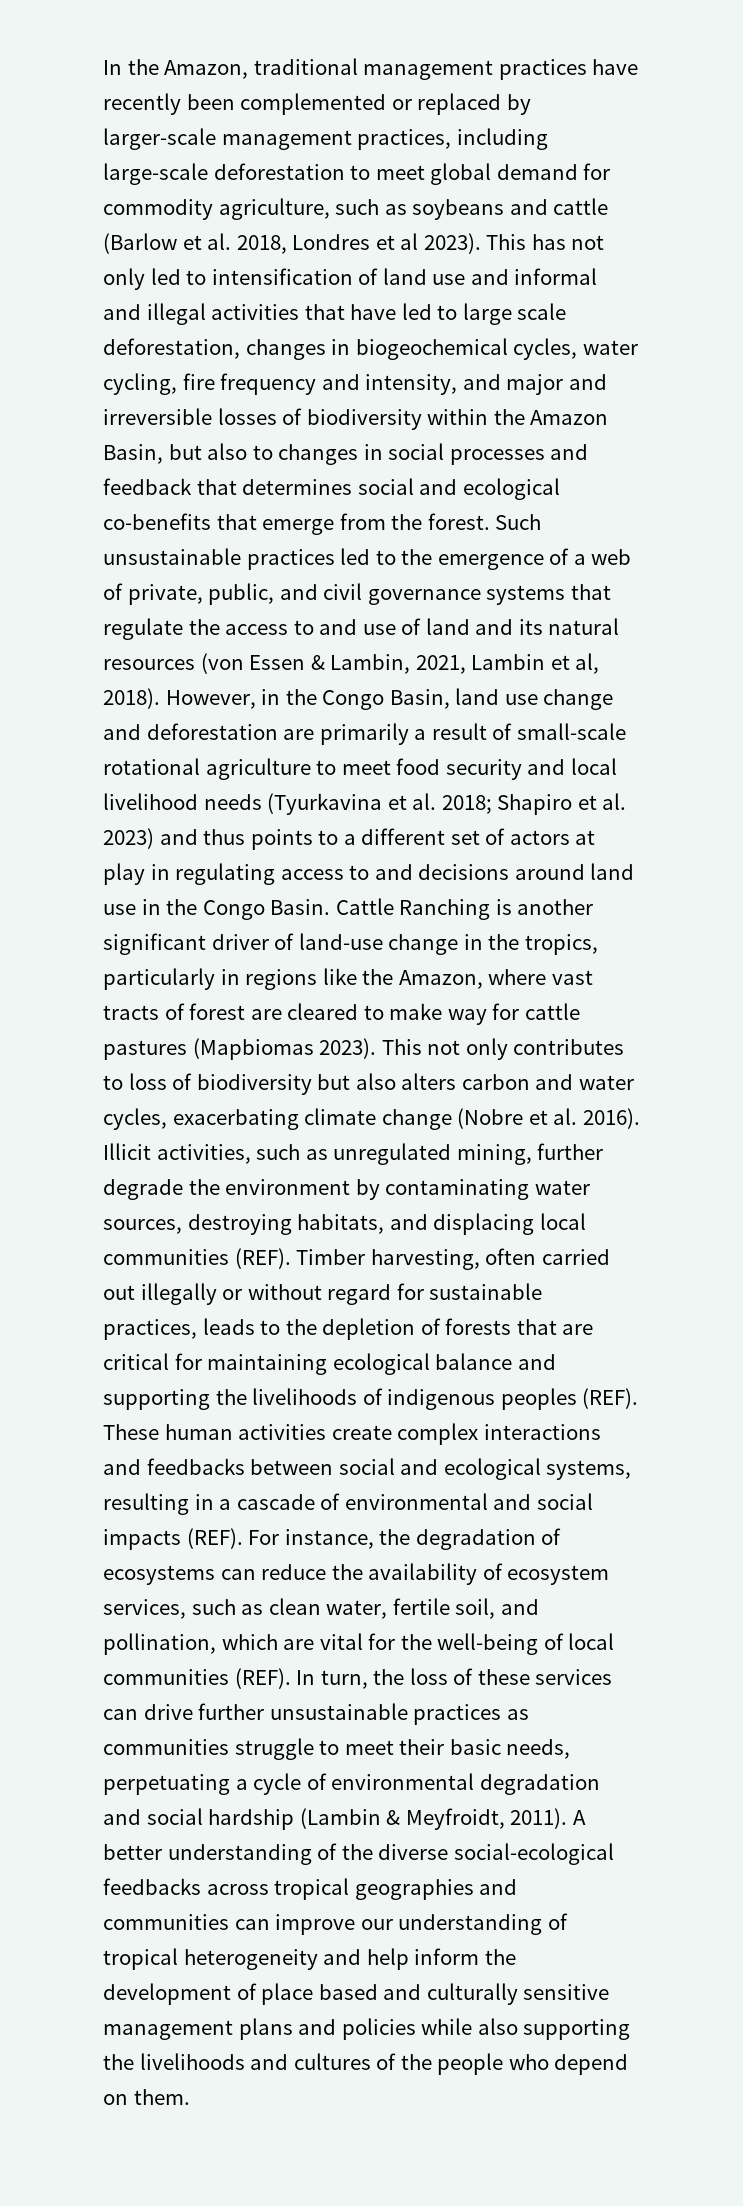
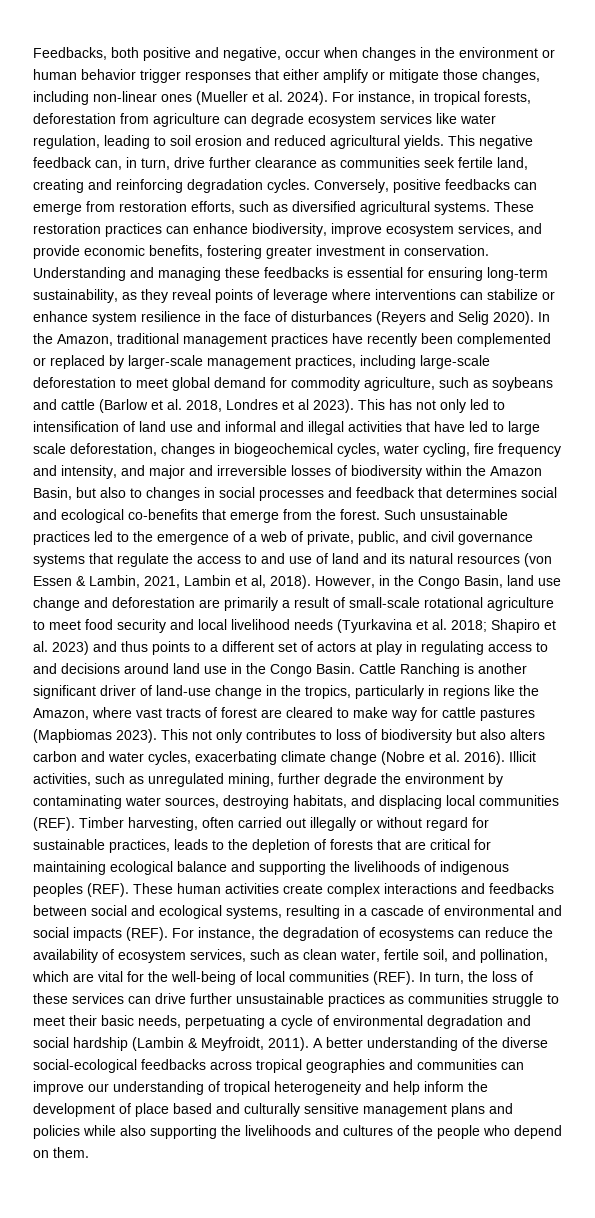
(103, 67) none -> [33,47,555,61] [33,69,540,83] [33,91,531,105] [33,113,496,127] [33,135,533,149] [33,157,528,170] [33,179,537,193] [33,201,534,215] [33,223,542,237] [33,245,489,259] [33,267,548,281] [33,289,555,303] [33,311,534,325] Feedbacks, both positive and negative, occur when changes in the environment or human behavior trigger responses that either amplify or mitigate those changes, including non-linear ones (Mueller et al. 2024). For instance, in tropical forests, deforestation from agriculture can degrade ecosystem services like water regulation, leading to soil erosion and reduced agricultural yields. This negative feedback can, in turn, drive further clearance as communities seek fertile land, creating and reinforcing degradation cycles. Conversely, positive feedbacks can emerge from restoration efforts, such as diversified agricultural systems. These restoration practices can enhance biodiversity, improve ecosystem services, and provide economic benefits, fostering greater investment in conservation. Understanding and managing these feedbacks is essential for ensuring long-term sustainability, as they reveal points of leverage where interventions can stabilize or enhance system resilience in the face of disturbances (Reyers and Selig 2020).

